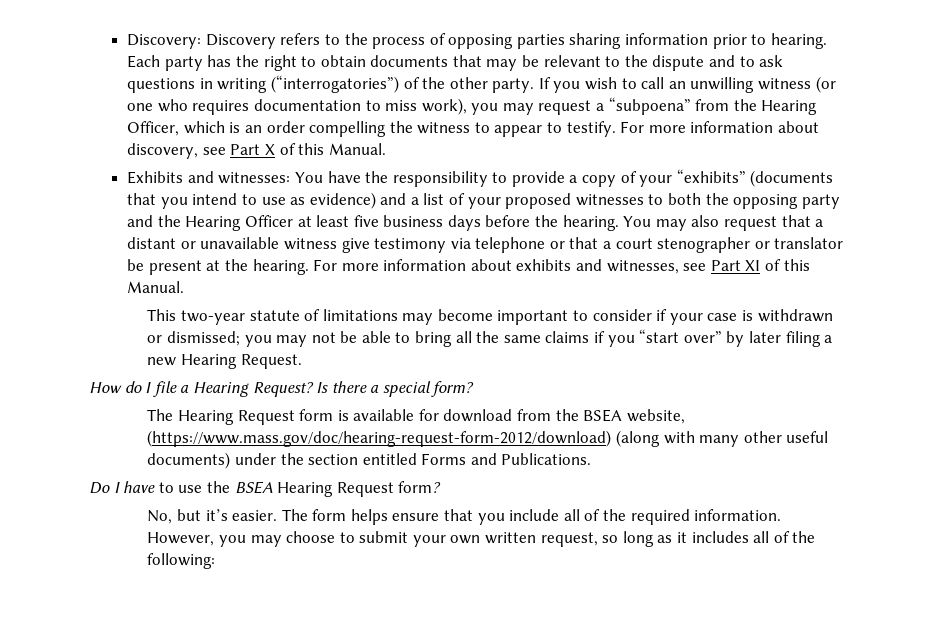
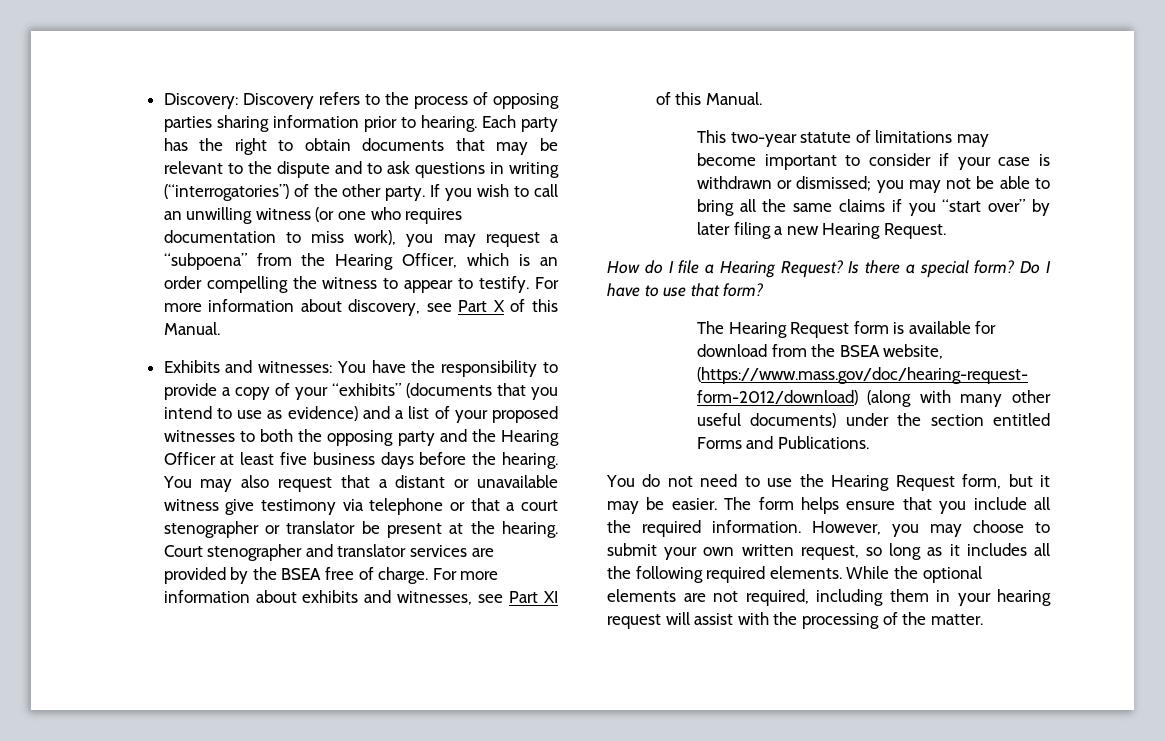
(309, 267) none -> [163,544,494,561] [163,567,429,584] Court stenographer and translator services are provided by the BSEA free of charge.
(475, 389) none -> [1020,261,1051,274] [607,283,765,297] Do I have to use that form?
[89,481,156,494] Do I have -> [606,474,738,487] You do not need
[234,481,442,497] [147,509,228,524] BSEA Hearing Request form? // No, but it’s -> [831,474,1050,491] [607,497,665,514] Hearing Request form, but it may be
[584,509,601,521] of -> (1050, 503) none
[773,531,816,543] [147,553,216,569] of the following: -> [607,566,982,583] [607,589,1051,606] [607,612,983,629] the following required elements. While the optional elements are not required, including them in your hearing request will assist with the processing of the matter.

